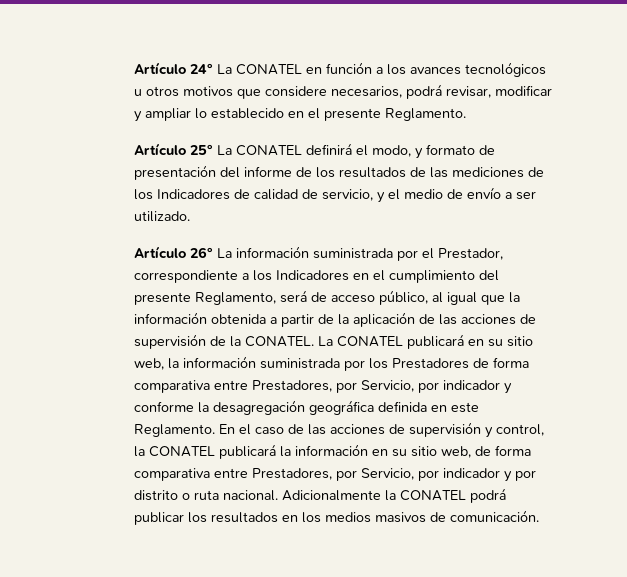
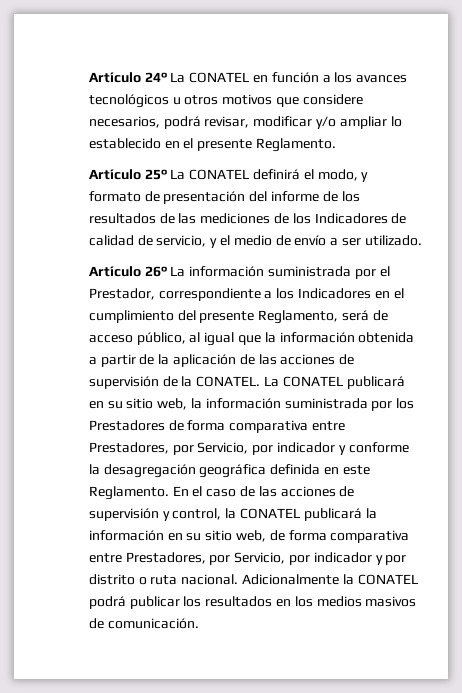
[133,111,142,122] y -> [315,116,336,129] y/o

